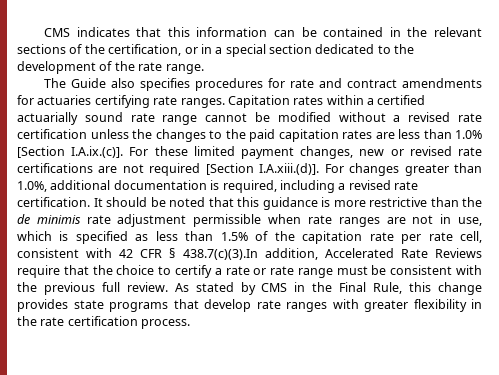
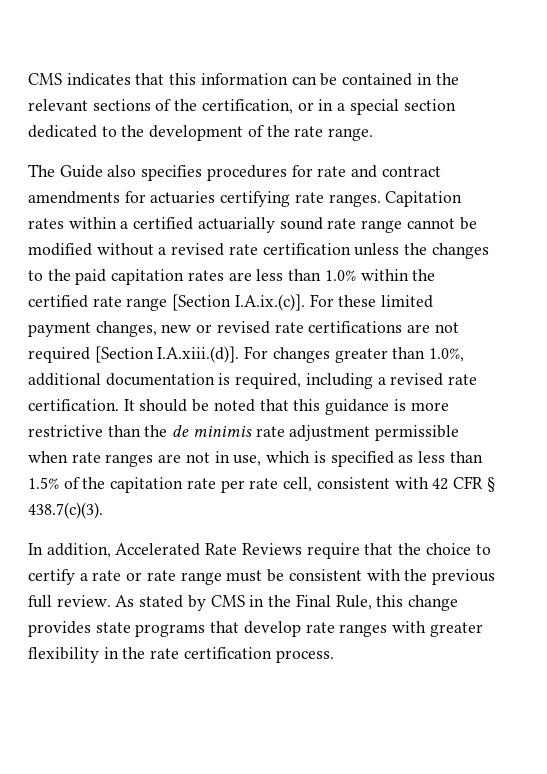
(482, 134) none -> [360,269,436,281] [28,295,168,311] within the certified rate range
[182,249,258,260] 438.7(c)(3).In -> [28,502,103,519] [28,543,43,555] 438.7(c)(3). // In

